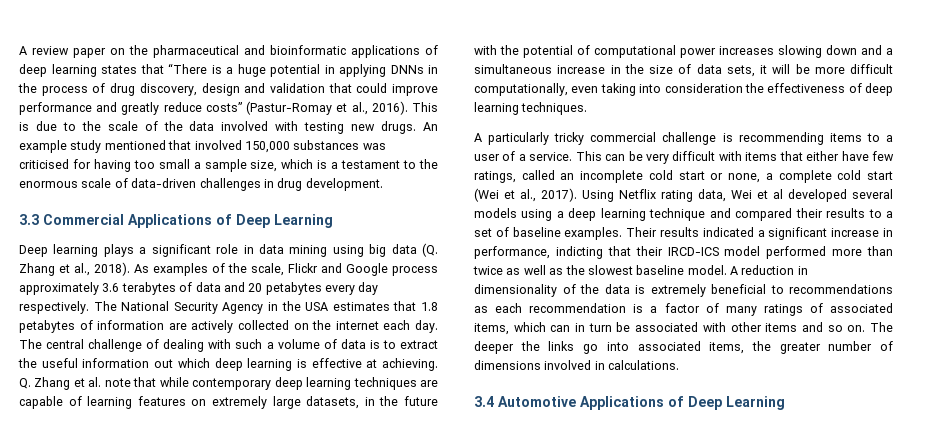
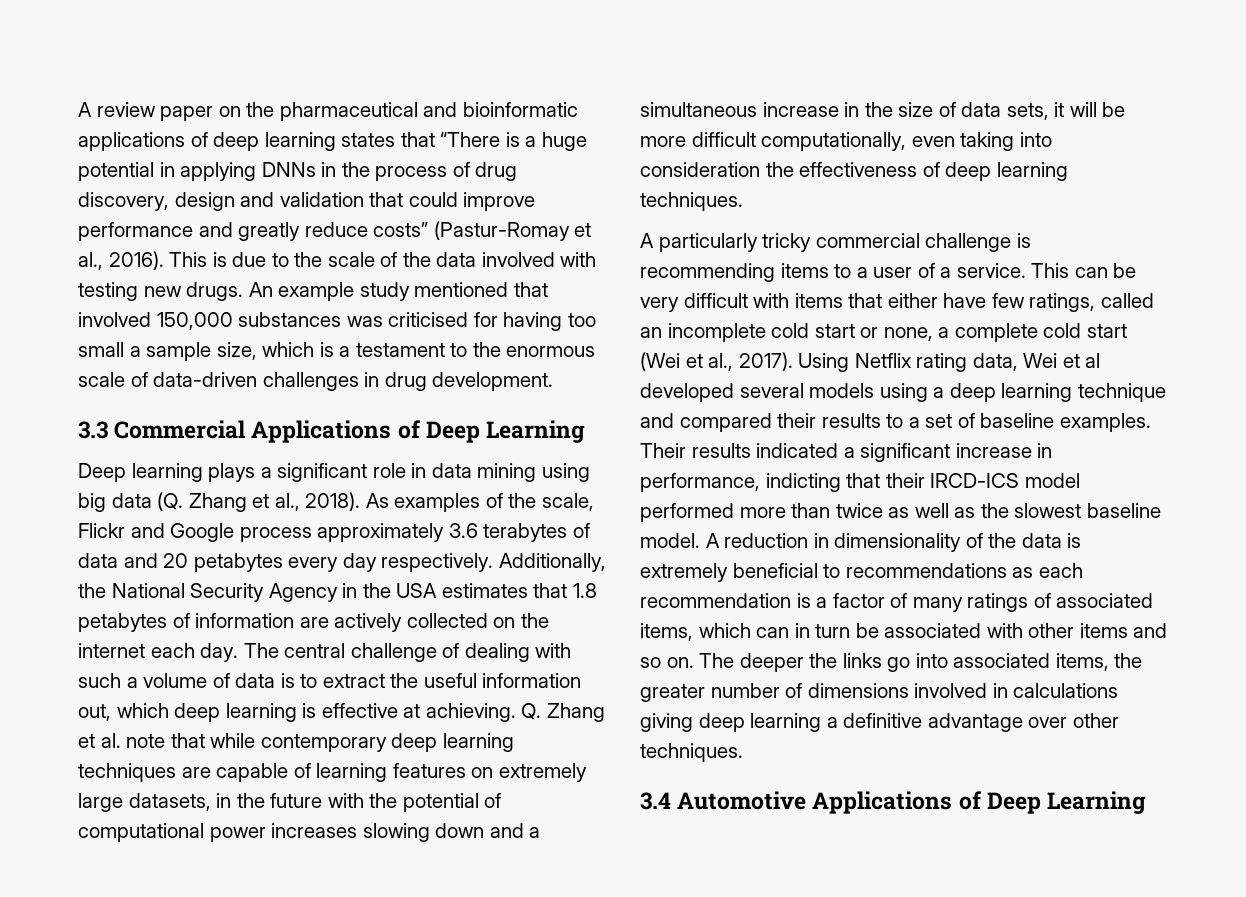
[93,301,117,311] The -> [498,553,606,572] [78,583,106,598] Additionally, the
[154,359,174,368] out -> [78,704,111,721] out,
[608,360,680,370] calculations. -> [1013,683,1119,698] [640,713,1119,732] [640,743,743,762] calculations giving deep learning a definitive advantage over other techniques.

